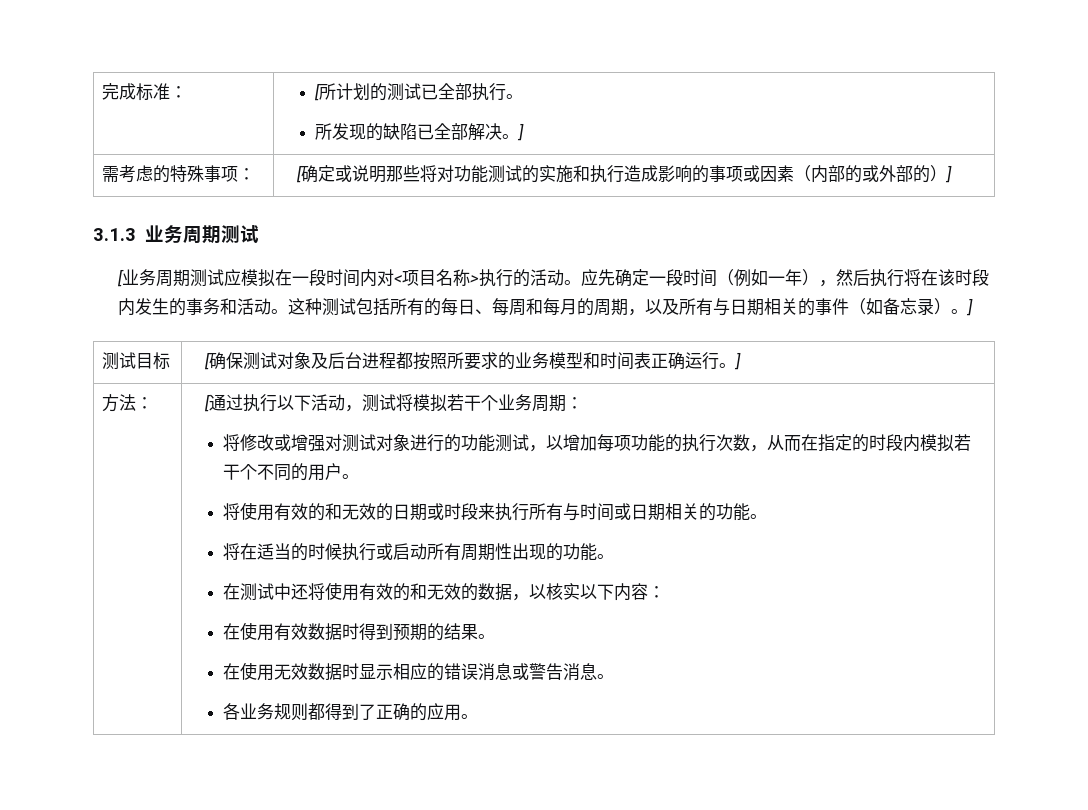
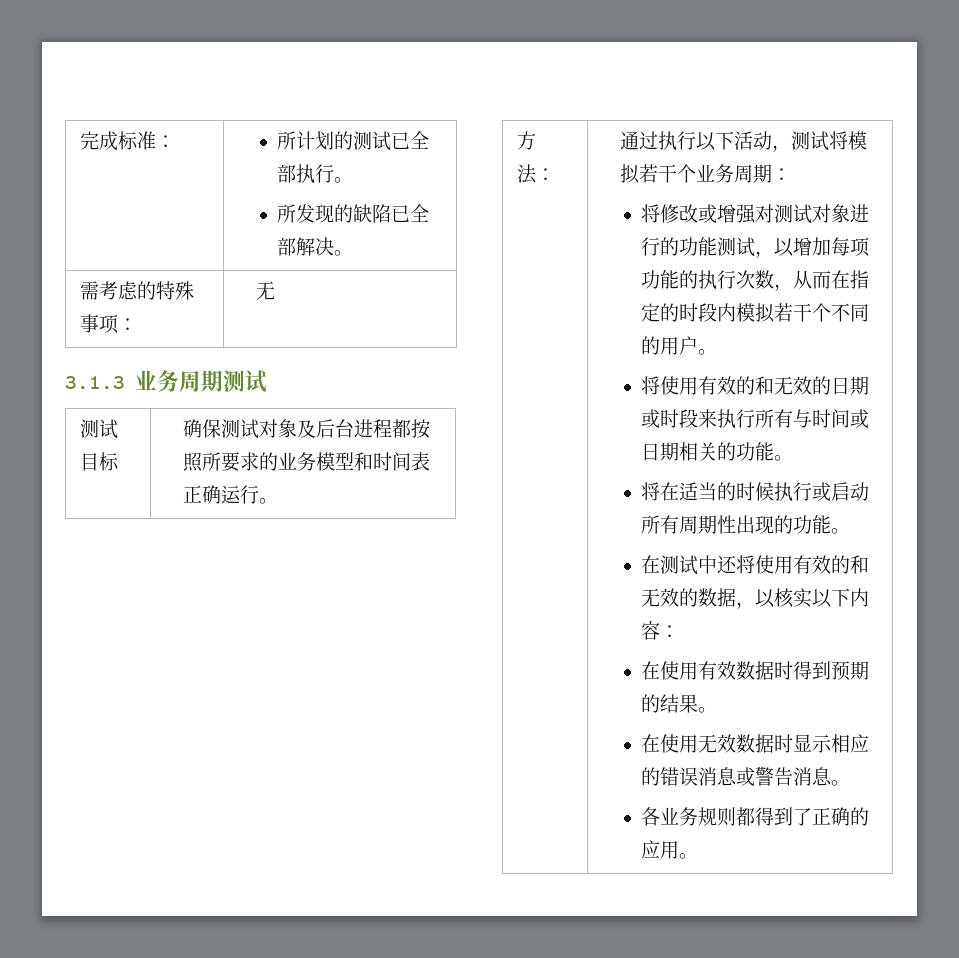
[314,83,322,101] [ -> (176, 141) none
[517,123,525,141] ] -> (354, 253) none
[295,165,952,183] [93,225,259,244] [116,269,989,287] [117,298,973,316] [确定或说明那些将对功能测试的实施和执行造成影响的事项或因素（内部的或外部的）] // 3.1.3业务周期测试 // [业务周期测试应模拟在一段时间内对<项目名称>执行的活动。应先确定一段时间（例如一年），然后执行将在该时段内发生的事务和活动。这种测试包括所有的每日、每周和每月的周期，以及所有与日期相关的事件（如备忘录）。] -> [256,281,276,300] [65,370,267,393] 无 // 3.1.3业务周期测试
[203,352,211,370] [ -> (120, 461) none
[733,352,741,370] ] -> (279, 501) none
[203,394,211,412] [ -> (556, 174) none

